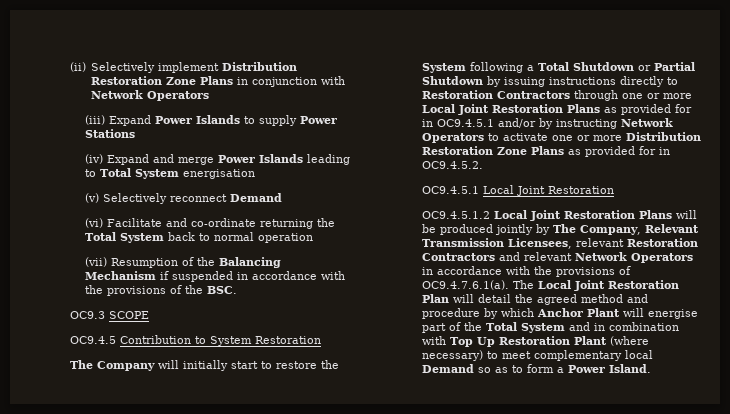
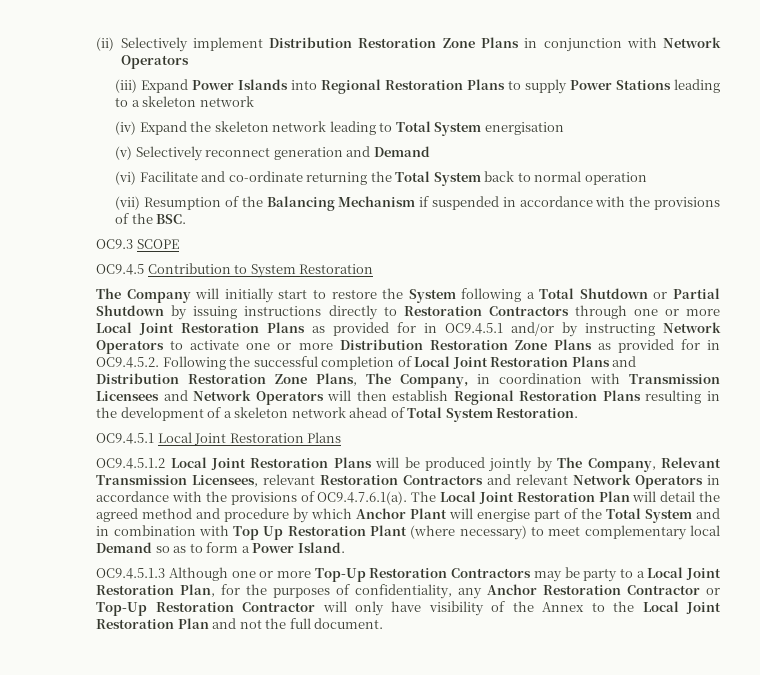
(240, 119) none -> [291,79,506,94] into Regional Restoration Plans
[84,154,303,165] // (iv) Expand and merge Power Islands -> [674,79,721,93] [115,96,254,107] [115,121,327,135] leading to a skeleton network // (iv) Expand the skeleton network
(227, 198) none -> [273,146,371,160] generation and
(483, 165) none -> [162,356,637,370] [96,373,720,388] [96,390,721,405] [96,407,579,422] Following the successful completion of Local Joint Restoration Plans and Distribution Restoration Zone Plans, The Company, in coordination with Transmission Licensees and Network Operators will then establish Regional Restoration Plans resulting in the development of a skeleton network ahead of Total System Restoration.
(614, 190) none -> [307,432,342,443] Plans
(651, 368) none -> [96,567,721,582] [96,584,720,599] [96,601,721,616] [96,618,384,629] // OC9.4.5.1.3 Although one or more Top-Up Restoration Contractors may be party to a Local Joint Restoration Plan, for the purposes of confidentiality, any Anchor Restoration Contractor or Top-Up Restoration Contractor will only have visibility of the Annex to the Local Joint Restoration Plan and not the full document.

